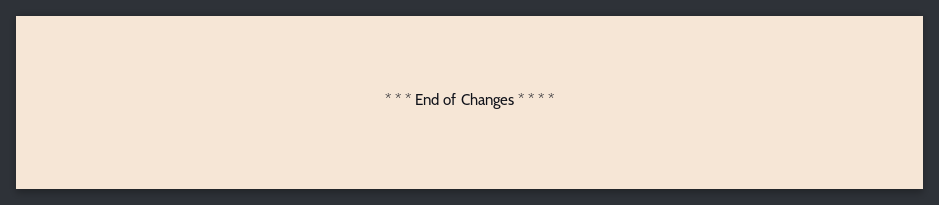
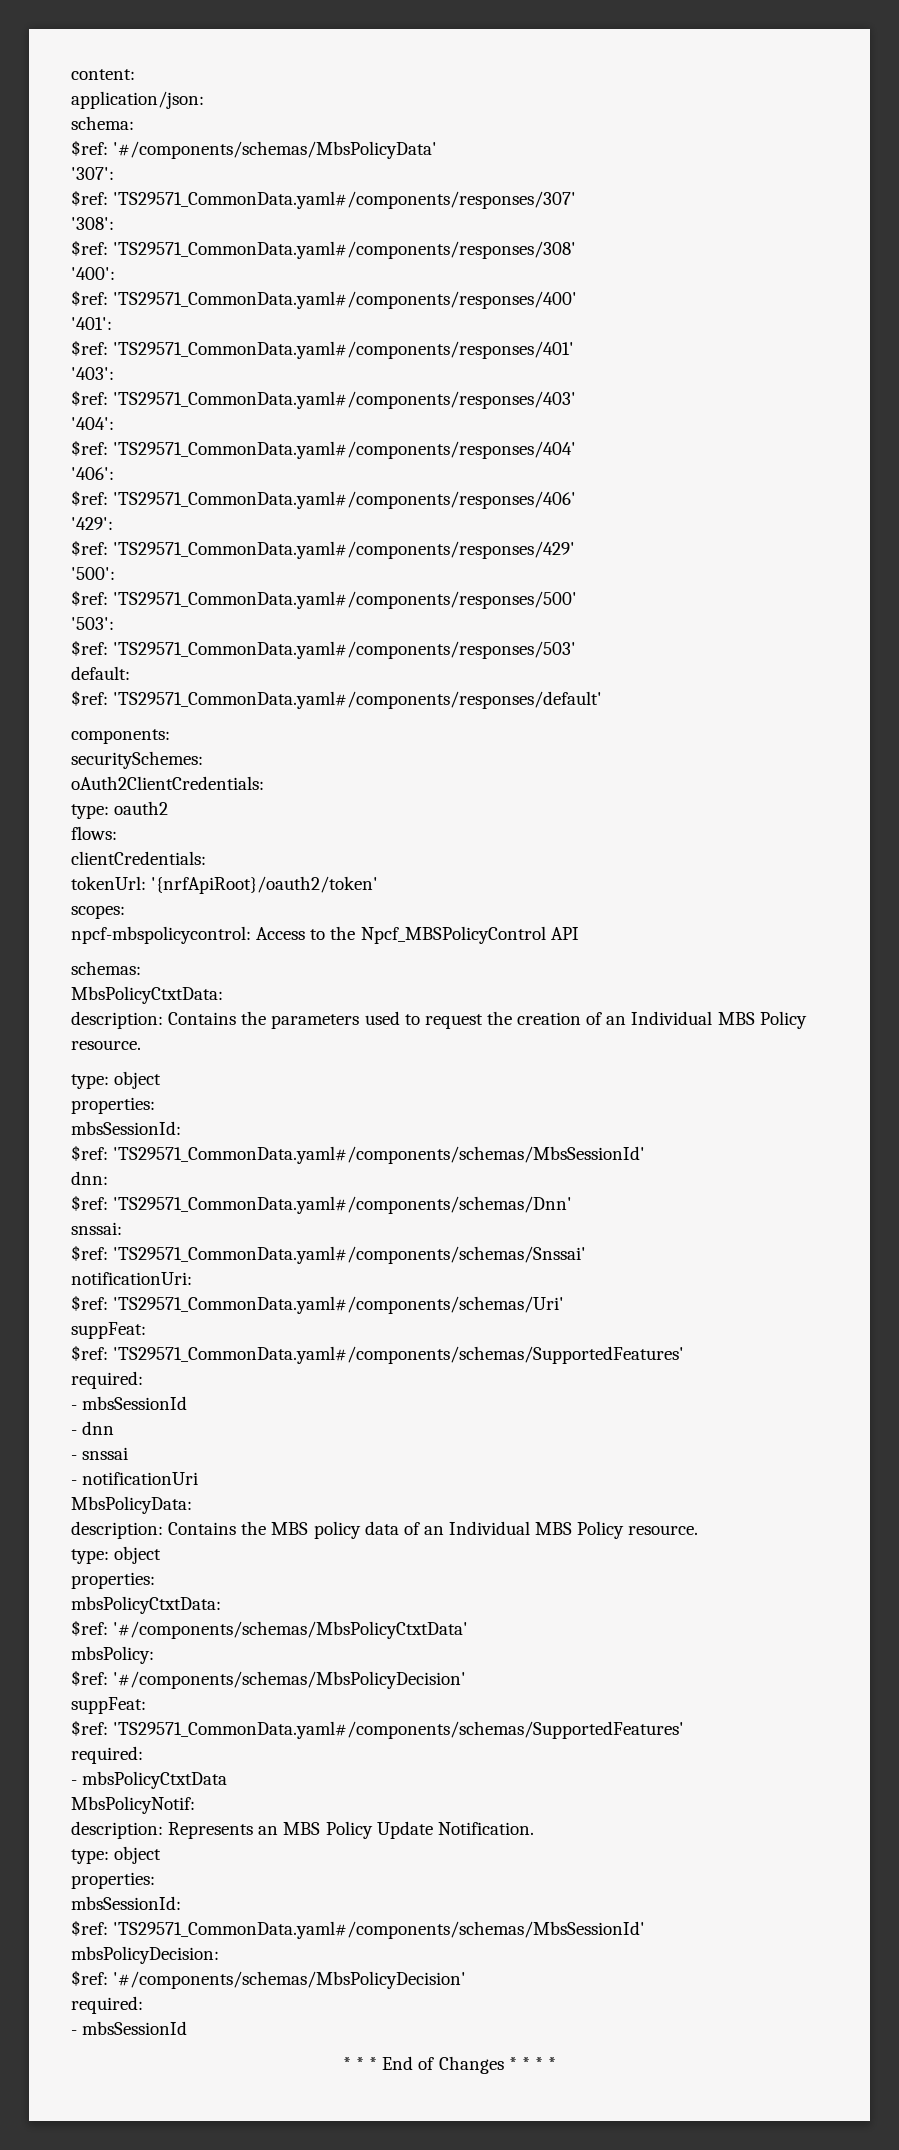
(385, 99) none -> [71,69,135,80] [71,91,204,109] [71,116,134,130] [71,140,438,159] [71,167,114,180] [71,190,577,209] [71,217,114,230] [71,240,577,259] [71,267,115,280] [71,290,578,309] [71,317,112,330] [71,340,575,359] [71,367,114,380] [71,390,577,409] [71,417,114,430] [71,440,577,459] [71,467,114,480] [71,490,577,509] [71,517,113,530] [71,540,576,559] [71,567,115,580] [71,590,578,609] [71,617,114,630] [71,640,577,659] [71,666,130,680] [71,690,603,709] [71,729,170,744] [71,751,203,769] [71,776,264,790] [71,801,169,819] [71,826,117,840] [71,851,206,865] [71,876,379,894] [71,905,125,919] [71,926,579,944] [71,961,141,975] [71,986,223,1004] [71,1011,807,1029] [71,1040,141,1050] [71,1071,162,1089] [71,1097,155,1114] [71,1121,181,1135] [71,1145,646,1164] [71,1171,108,1185] [71,1195,573,1214] [71,1222,122,1235] [71,1245,587,1264] [71,1272,192,1285] [71,1295,565,1314] [71,1322,146,1339] [71,1345,685,1364] [71,1371,143,1389] [71,1396,188,1410] [71,1421,115,1435] [71,1447,129,1460] [71,1472,199,1485] [71,1496,192,1514] [71,1521,699,1539] [71,1546,162,1564] [71,1572,155,1589] [71,1596,221,1614] [71,1620,469,1639] [71,1646,154,1664] [71,1670,467,1689] [71,1697,146,1714] [71,1720,685,1739] [71,1746,143,1764] [71,1771,228,1789] [71,1796,195,1814] [71,1821,534,1839] [71,1846,162,1864] [71,1872,155,1889] [71,1896,181,1910] [71,1920,646,1939] [71,1946,219,1964] [71,1970,467,1989] [71,1996,143,2014] [71,2021,188,2035] content: // application/json: // schema: // $ref: '#/components/schemas/MbsPolicyData' // '307': // $ref: 'TS29571_CommonData.yaml#/components/responses/307' // '308': // $ref: 'TS29571_CommonData.yaml#/components/responses/308' // '400': // $ref: 'TS29571_CommonData.yaml#/components/responses/400' // '401': // $ref: 'TS29571_CommonData.yaml#/components/responses/401' // '403': // $ref: 'TS29571_CommonData.yaml#/components/responses/403' // '404': // $ref: 'TS29571_CommonData.yaml#/components/responses/404' // '406': // $ref: 'TS29571_CommonData.yaml#/components/responses/406' // '429': // $ref: 'TS29571_CommonData.yaml#/components/responses/429' // '500': // $ref: 'TS29571_CommonData.yaml#/components/responses/500' // '503': // $ref: 'TS29571_CommonData.yaml#/components/responses/503' // default: // $ref: 'TS29571_CommonData.yaml#/components/responses/default' // components: // securitySchemes: // oAuth2ClientCredentials: // type: oauth2 // flows: // clientCredentials: // tokenUrl: '{nrfApiRoot}/oauth2/token' // scopes: // npcf-mbspolicycontrol: Access to the Npcf_MBSPolicyControl API // schemas: // MbsPolicyCtxtData: // description: Contains the parameters used to request the creation of an Individual MBS Policy resource. // type: object // properties: // mbsSessionId: // $ref: 'TS29571_CommonData.yaml#/components/schemas/MbsSessionId' // dnn: // $ref: 'TS29571_CommonData.yaml#/components/schemas/Dnn' // snssai: // $ref: 'TS29571_CommonData.yaml#/components/schemas/Snssai' // notificationUri: // $ref: 'TS29571_CommonData.yaml#/components/schemas/Uri' // suppFeat: // $ref: 'TS29571_CommonData.yaml#/components/schemas/SupportedFeatures' // required: // - mbsSessionId // - dnn // - snssai // - notificationUri // MbsPolicyData: // description: Contains the MBS policy data of an Individual MBS Policy resource. // type: object // properties: // mbsPolicyCtxtData: // $ref: '#/components/schemas/MbsPolicyCtxtData' // mbsPolicy: // $ref: '#/components/schemas/MbsPolicyDecision' // suppFeat: // $ref: 'TS29571_CommonData.yaml#/components/schemas/SupportedFeatures' // required: // - mbsPolicyCtxtData // MbsPolicyNotif: // description: Represents an MBS Policy Update Notification. // type: object // properties: // mbsSessionId: // $ref: 'TS29571_CommonData.yaml#/components/schemas/MbsSessionId' // mbsPolicyDecision: // $ref: '#/components/schemas/MbsPolicyDecision' // required: // - mbsSessionId //

